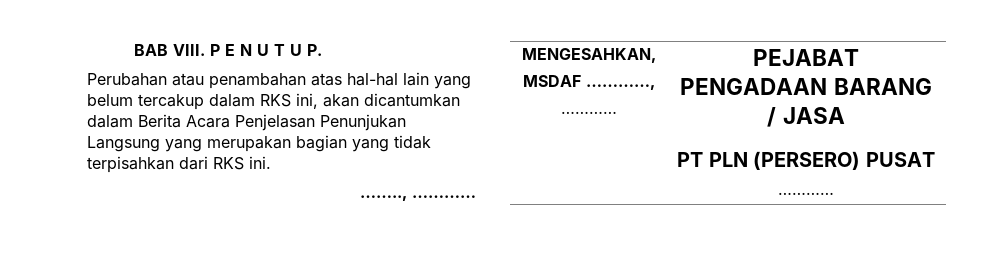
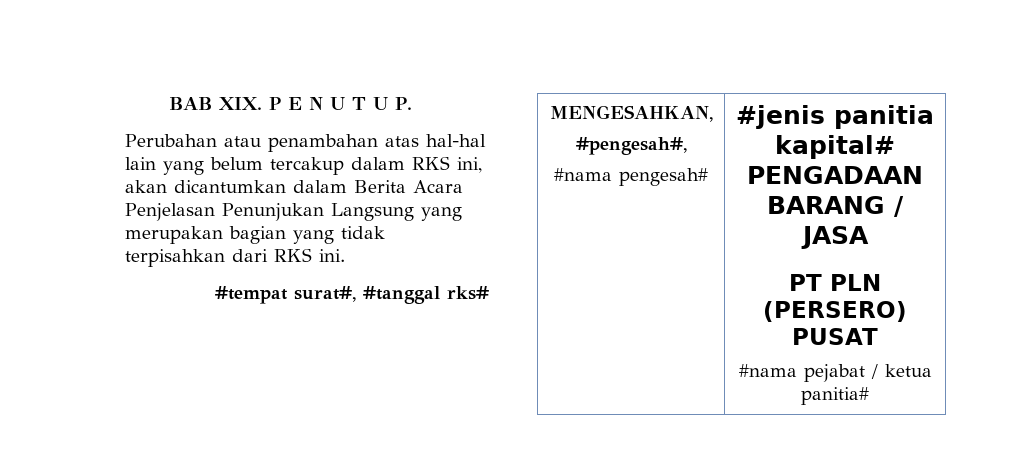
[172,44,205,56] VIII. -> [219,97,263,110] XIX.
[360,195,476,201] [521,48,656,63] [522,75,655,90] [560,111,617,114] [753,49,859,66] …….., ………… // MENGESAHKAN, // MSDAF …………, // ………… | PEJABAT -> [215,286,489,304] [549,105,713,122] [575,137,687,155] [554,168,708,186] [736,105,934,129] [775,135,895,159] #tempat surat#, #tanggal rks# // MENGESAHKAN, // #pengesah#, // #nama pengesah# | #jenis panitia kapital#
[778,192,834,195] ………… -> [738,364,932,382] [801,387,869,405] #nama pejabat / ketua panitia#

